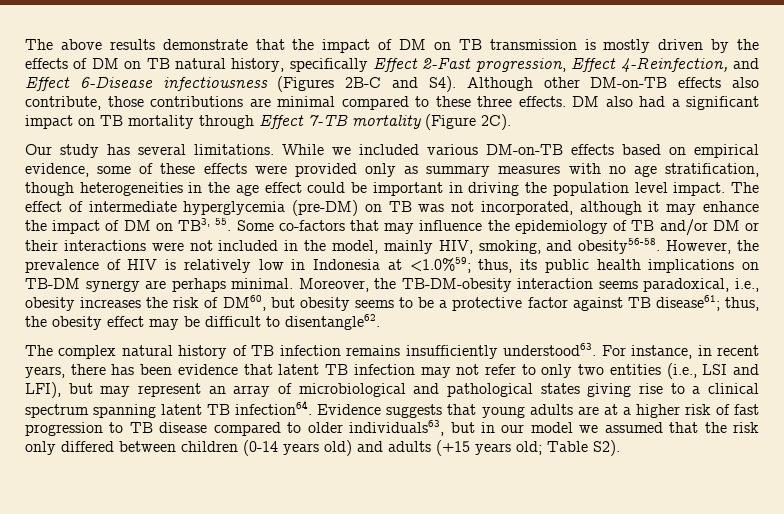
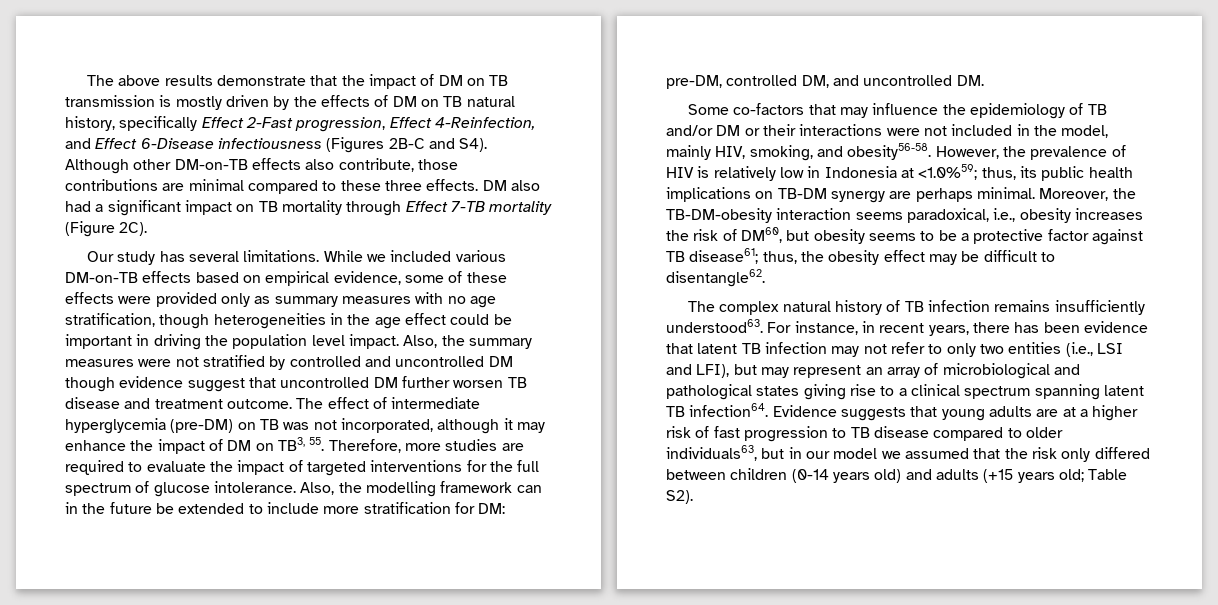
(726, 189) none -> [403,335,532,349] [65,355,513,370] [65,376,527,392] [65,397,292,409] Also, the summary measures were not stratified by controlled and uncontrolled DM though evidence suggest that uncontrolled DM further worsen TB disease and treatment outcome.
(232, 224) none -> [328,439,524,453] [65,460,540,476] [65,481,542,497] [65,502,506,514] [666,75,984,89] Therefore, more studies are required to evaluate the impact of targeted interventions for the full spectrum of glucose intolerance. Also, the modelling framework can in the future be extended to include more stratification for DM: pre-DM, controlled DM, and uncontrolled DM. //

